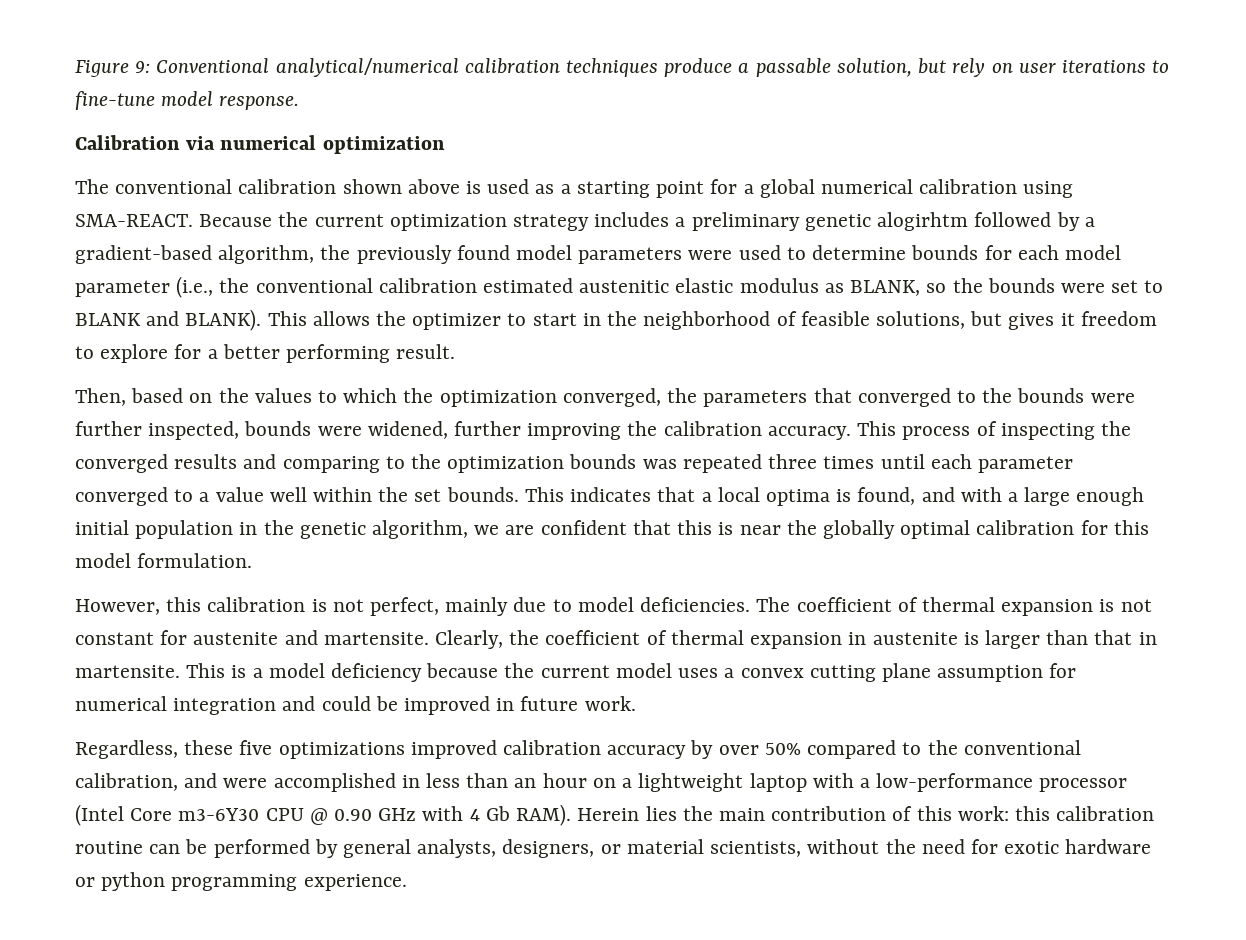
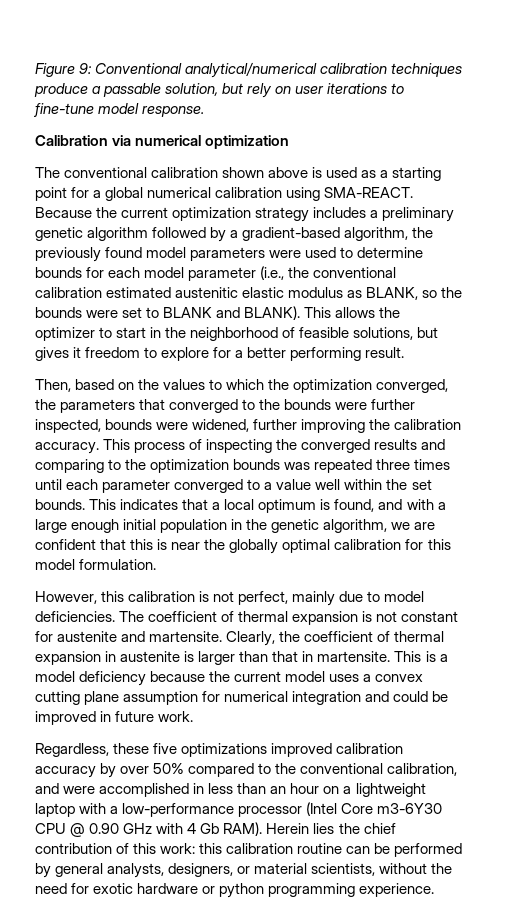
[877,212,969,231] alogirhtm -> [87,227,149,241] algorithm
[765,489,830,506] optima -> [258,499,317,513] optimum
[718,808,765,821] main -> [363,823,396,834] chief

